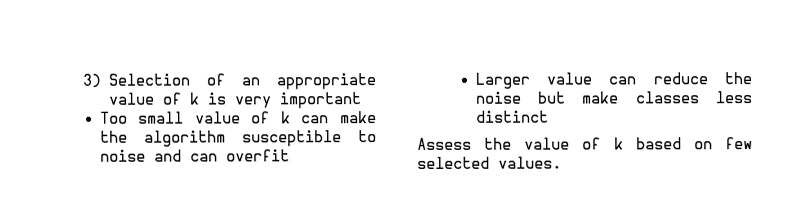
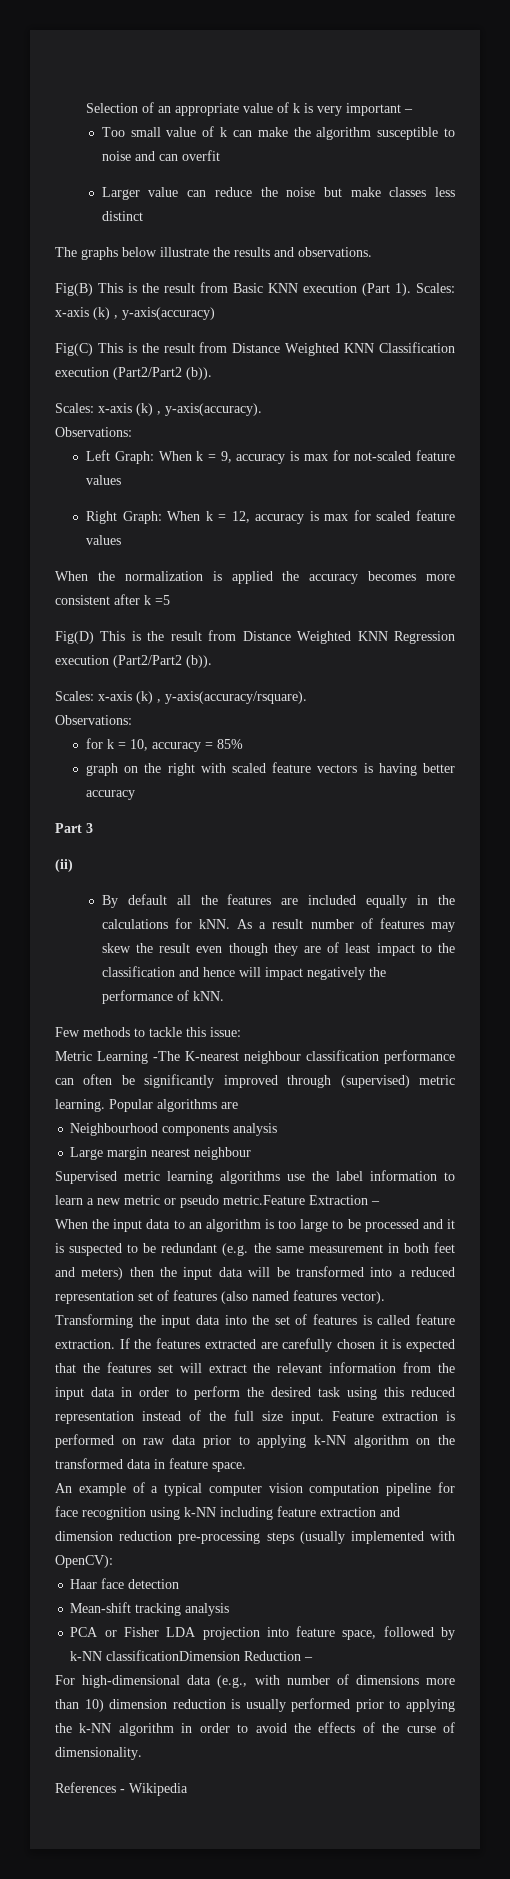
[82,73,102,88] 3) -> (86, 108) none
(362, 100) none -> [404,109,414,113] –
[417,137,753,150] [417,156,562,169] Assess the value of k based on few selected values. -> [55,247,372,260] [55,282,455,296] [55,307,215,320] [55,342,455,356] [55,367,212,380] [55,403,262,416] [55,427,132,437] [86,450,456,464] [86,475,122,485] [86,510,455,524] [86,535,122,545] [55,571,455,584] [55,594,170,605] [55,630,456,644] [55,655,212,668] [55,691,307,704] [55,715,132,725] [86,738,244,752] [86,762,455,776] [86,790,136,800] [55,823,93,833] [55,859,73,872] [101,894,455,908] [101,918,456,932] [101,942,455,956] [101,966,386,980] [101,990,224,1004] [55,1027,241,1037] [55,1050,455,1064] [55,1074,455,1088] [55,1099,238,1112] [70,1123,278,1136] [70,1147,252,1160] [55,1170,455,1184] [55,1195,380,1208] [55,1219,456,1232] [55,1242,455,1256] [55,1266,456,1280] [55,1290,385,1304] [55,1314,455,1328] [55,1338,455,1352] [55,1362,455,1373] [55,1386,455,1400] [55,1410,455,1424] [55,1434,455,1448] [55,1458,246,1472] [55,1482,455,1496] [55,1506,400,1520] [55,1531,455,1544] [55,1555,113,1568] [70,1578,180,1589] [70,1602,230,1616] [70,1626,455,1640] [70,1650,314,1661] [55,1674,455,1688] [55,1698,455,1712] [55,1722,456,1736] [55,1747,142,1760] [55,1782,188,1796] The graphs below illustrate the results and observations. // Fig(B) This is the result from Basic KNN execution (Part 1). Scales: x-axis (k) , y-axis(accuracy) // Fig(C) This is the result from Distance Weighted KNN Classification execution (Part2/Part2 (b)). // Scales: x-axis (k) , y-axis(accuracy). // Observations: // Left Graph: When k = 9, accuracy is max for not-scaled feature values // Right Graph: When k = 12, accuracy is max for scaled feature values // When the normalization is applied the accuracy becomes more consistent after k =5 // Fig(D) This is the result from Distance Weighted KNN Regression execution (Part2/Part2 (b)). // Scales: x-axis (k) , y-axis(accuracy/rsquare). // Observations: // for k = 10, accuracy = 85% // graph on the right with scaled feature vectors is having better accuracy // Part 3 // (ii) // By default all the features are included equally in the calculations for kNN. As a result number of features may skew the result even though they are of least impact to the classification and hence will impact negatively the performance of kNN. // Few methods to tackle this issue: // Metric Learning -The K-nearest neighbour classification performance can often be significantly improved through (supervised) metric learning. Popular algorithms are // Neighbourhood components analysis // Large margin nearest neighbour // Supervised metric learning algorithms use the label information to learn a new metric or pseudo metric.Feature Extraction – // When the input data to an algorithm is too large to be processed and it is suspected to be redundant (e.g. the same measurement in both feet and meters) then the input data will be transformed into a reduced representation set of features (also named features vector). Transforming the input data into the set of features is called feature extraction. If the features extracted are carefully chosen it is expected that the features set will extract the relevant information from the input data in order to perform the desired task using this reduced representation instead of the full size input. Feature extraction is performed on raw data prior to applying k-NN algorithm on the transformed data in feature space. // An example of a typical computer vision computation pipeline for face recognition using k-NN including feature extraction and dimension reduction pre-processing steps (usually implemented with OpenCV): // Haar face detection // Mean-shift tracking analysis // PCA or Fisher LDA projection into feature space, followed by k-NN classificationDimension Reduction – // For high-dimensional data (e.g., with number of dimensions more than 10) dimension reduction is usually performed prior to applying the k-NN algorithm in order to avoid the effects of the curse of dimensionality. // References - Wikipedia

